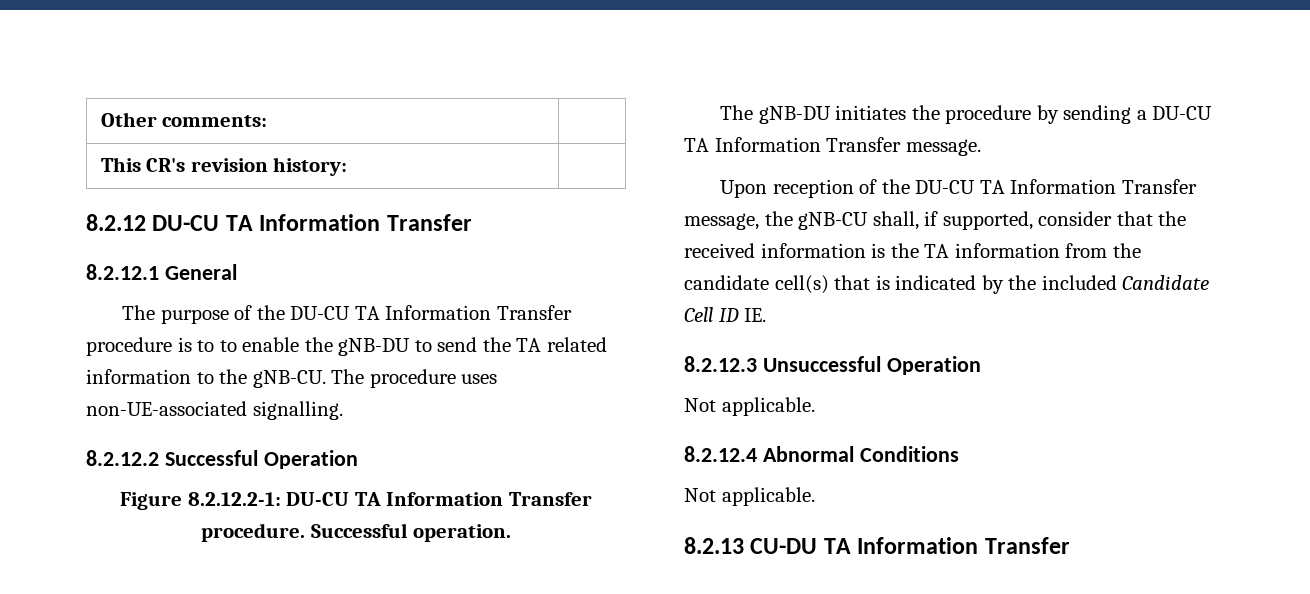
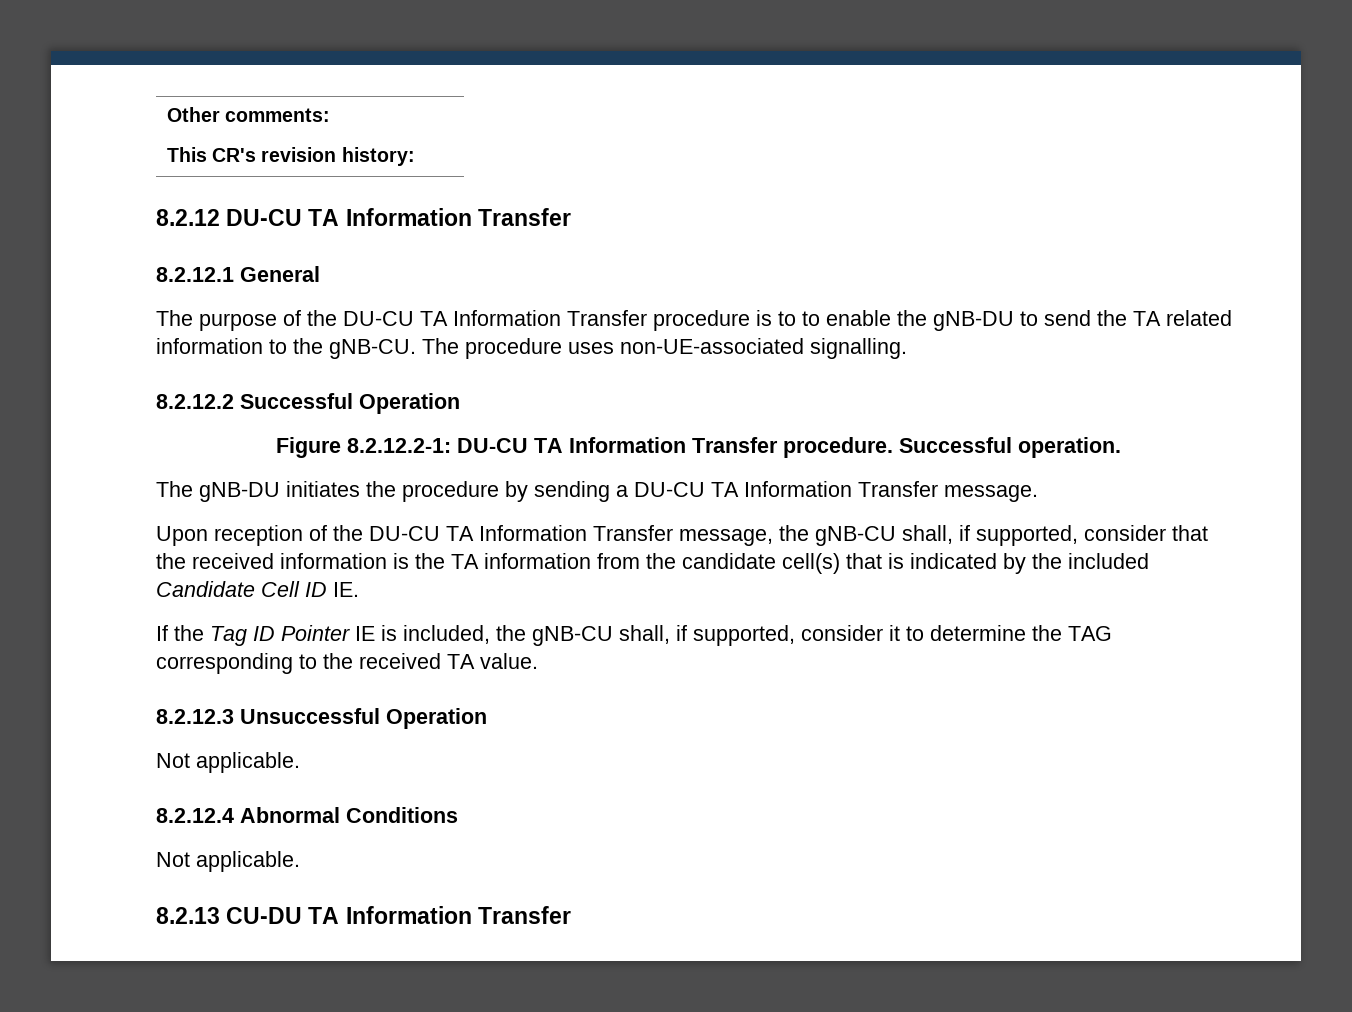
(767, 315) none -> [156,625,1112,646] [156,653,538,674] // If the Tag ID Pointer IE is included, the gNB-CU shall, if supported, consider it to determine the TAG corresponding to the received TA value.

